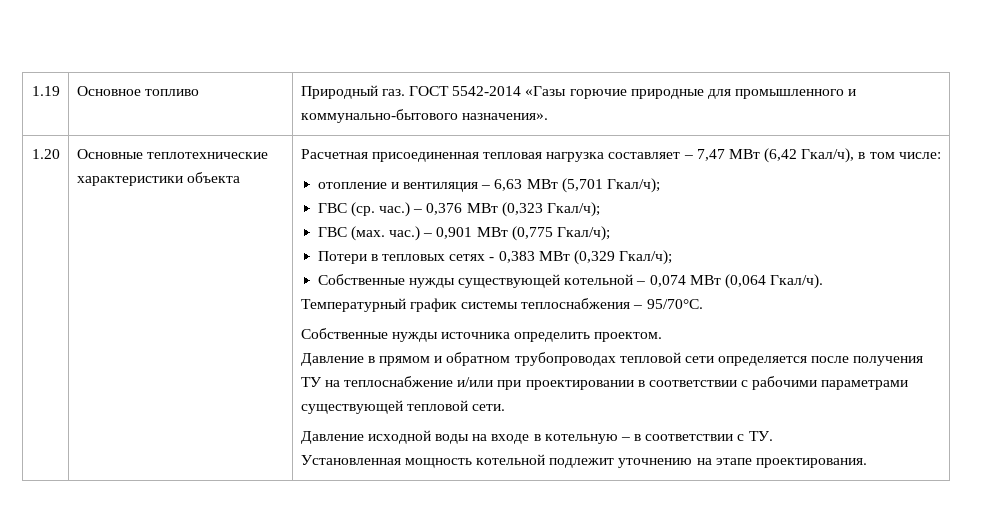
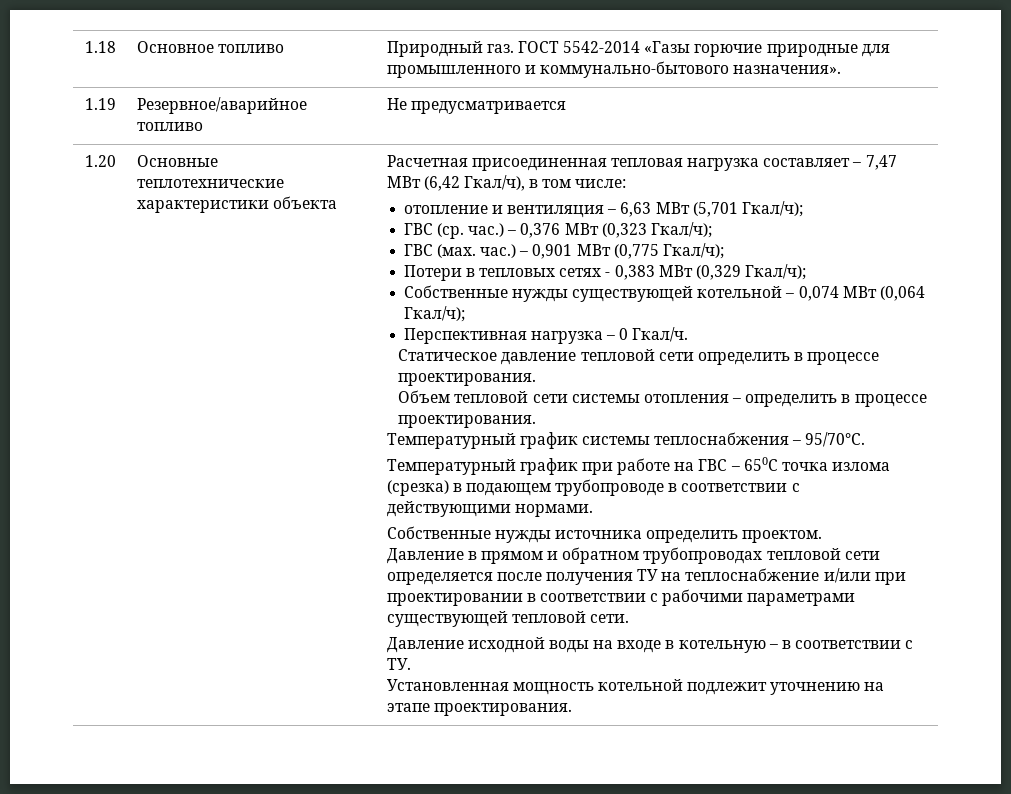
[31,86,60,96] 1.19 -> [84,41,116,53] 1.18
(548, 116) none -> [84,98,116,110] [136,97,307,114] [136,122,203,131] [386,98,566,114] // 1.19 | Резервное/аварийное топливо | Не предусматривается
[770,274,824,289] Гкал/ч). -> [403,306,465,322] [403,327,689,344] [398,349,880,365] [398,373,537,386] [398,390,927,407] [398,415,537,428] Гкал/ч); // Перспективная нагрузка – 0 Гкал/ч. // Статическое давление тепловой сети определить в процессе проектирования. // Объем тепловой сети системы отопления – определить в процессе проектирования.
(703, 304) none -> [386,457,891,475] [386,479,800,496] [386,501,593,517] // Температурный график при работе на ГВС – 650С точка излома (срезка) в подающем трубопроводе в соответствии с действующими нормами.

